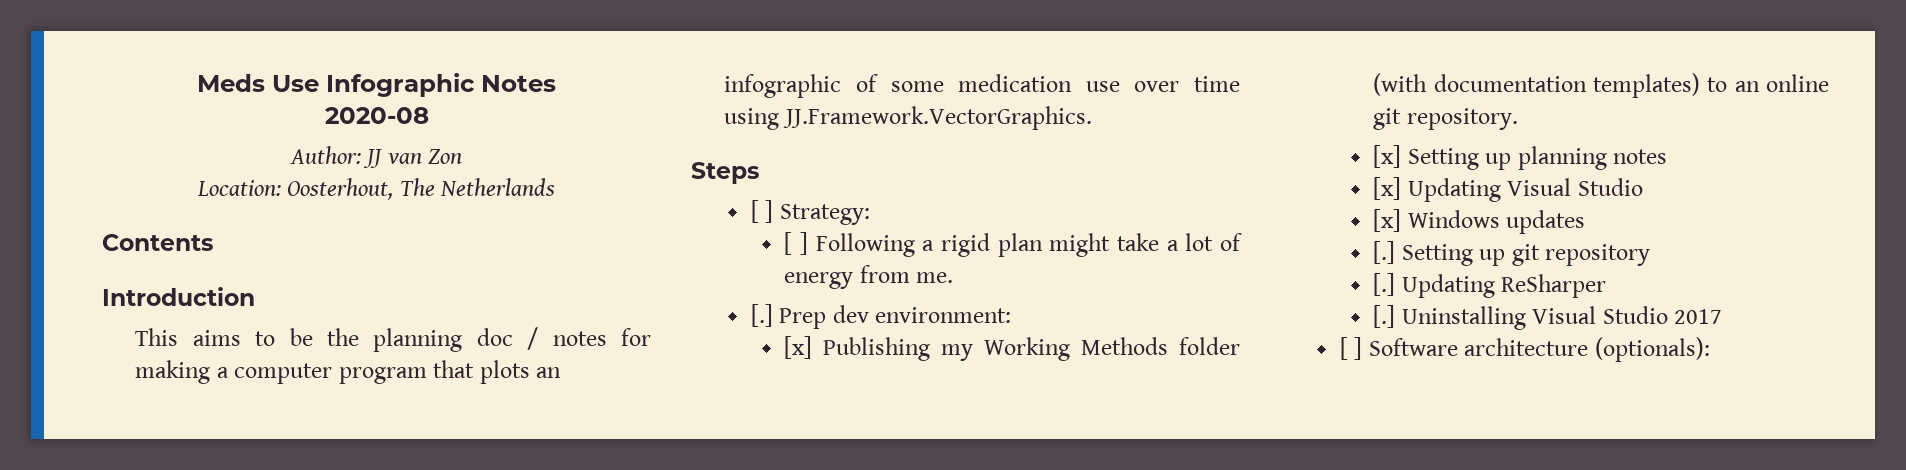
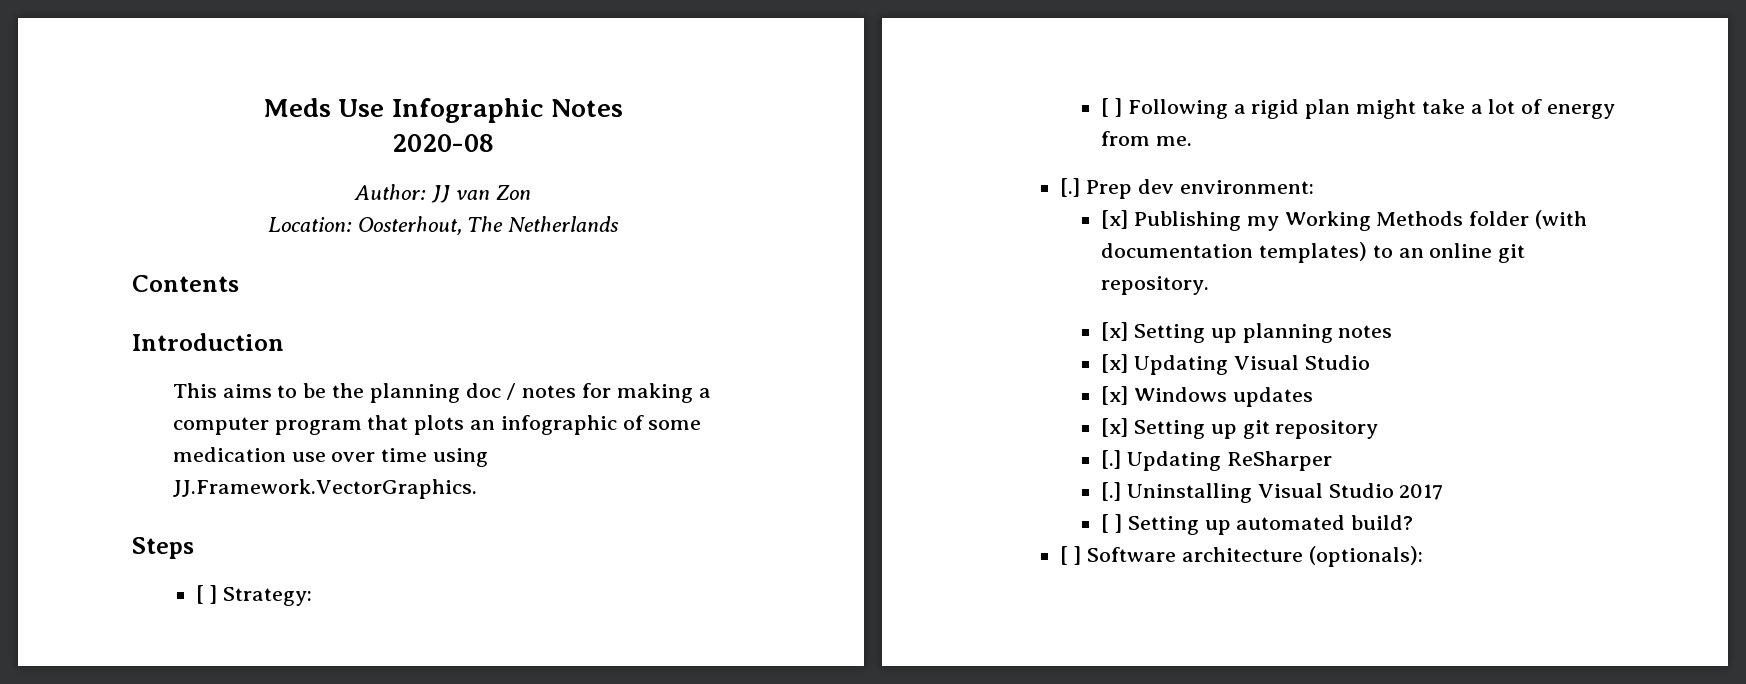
[1373,241,1396,264] [.] -> [1101,418,1129,437] [x]
(1723, 316) none -> [1101,514,1414,535] // [ ] Setting up automated build?

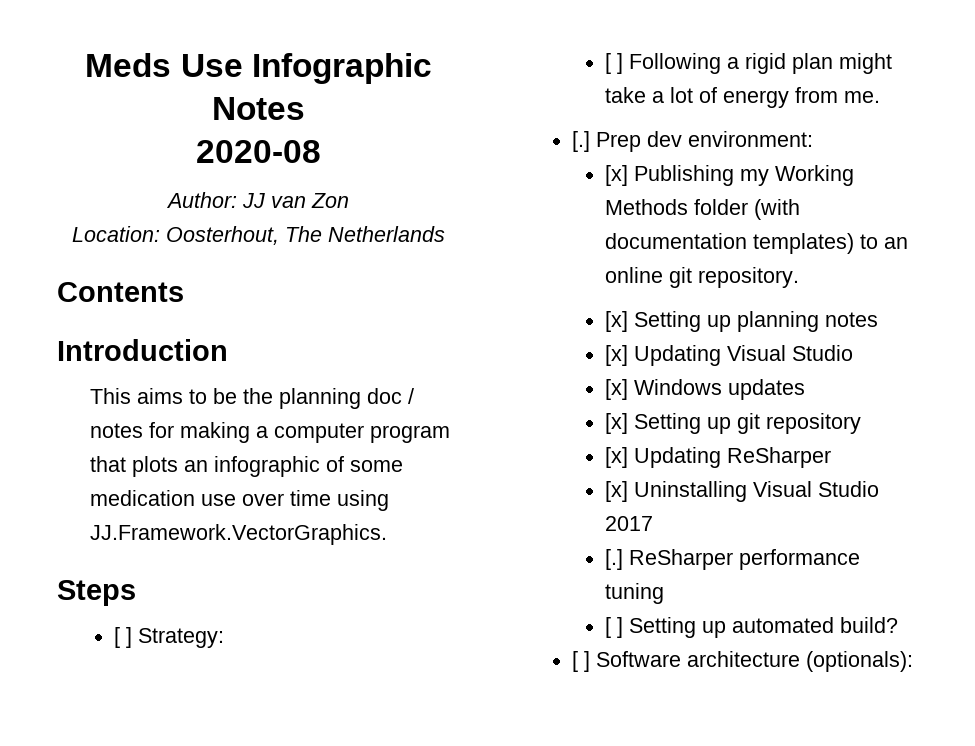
[1101,450,1122,469] [.] -> [605,447,629,468] [x]
[1101,482,1122,501] [.] -> [605,481,629,502] [x]
(1444, 492) none -> [605,549,861,570] [605,583,665,604] // [.] ReSharper performance tuning

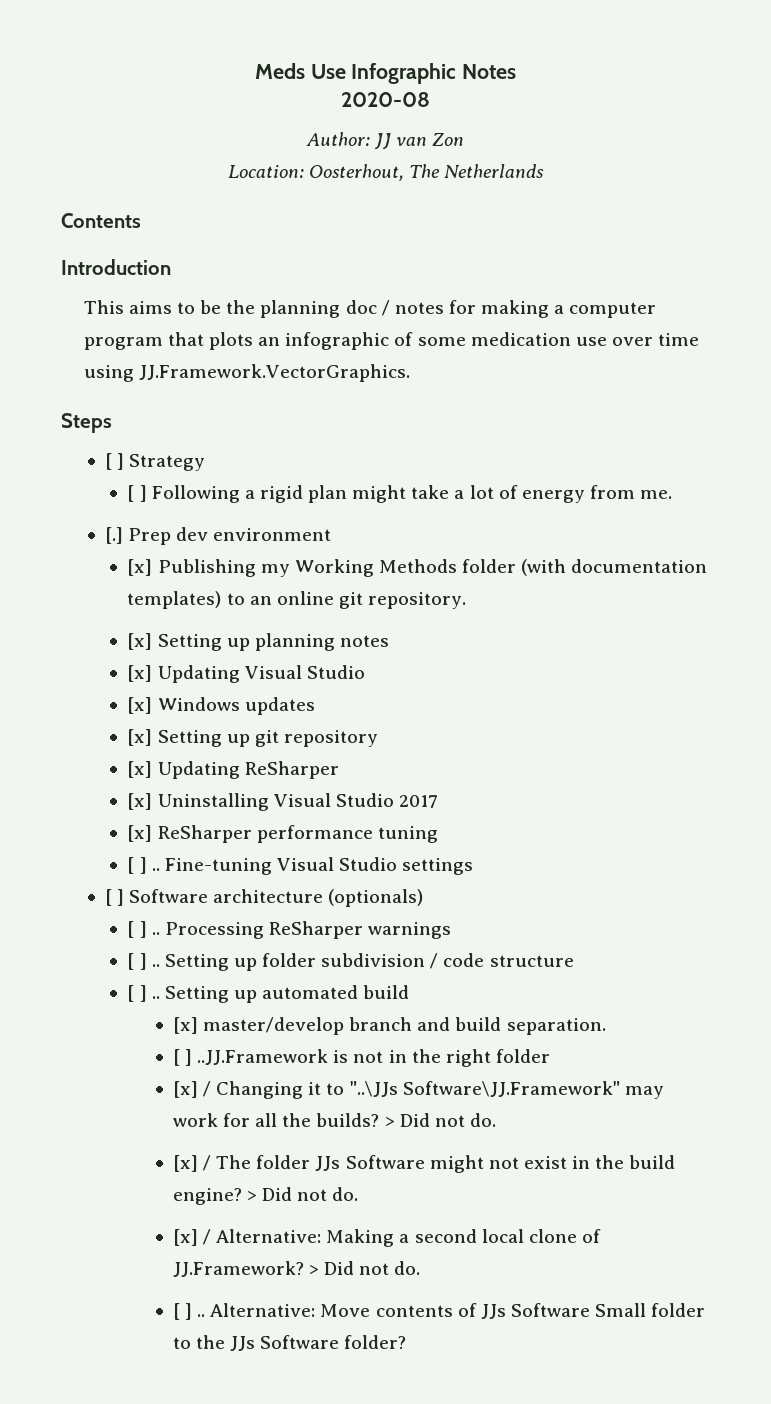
[138,628,225,648] Strategy: -> [128,454,205,471] Strategy
[688,131,814,147] environment: -> [213,528,332,541] environment
[605,549,624,570] [.] -> [127,825,153,842] [x]
[629,617,899,638] Setting up automated build? -> [151,857,474,875] .. Fine-tuning Visual Studio settings
[806,651,914,672] (optionals): -> [328,889,424,907] [127,921,452,939] [127,953,574,971] [127,985,410,1003] [172,1017,606,1035] [172,1049,550,1067] [172,1081,664,1099] [172,1113,496,1127] [172,1155,676,1173] [172,1187,359,1205] [172,1229,601,1247] [172,1261,421,1277] [172,1303,706,1320] [172,1335,407,1351] (optionals) // [ ] .. Processing ReSharper warnings // [ ] .. Setting up folder subdivision / code structure // [ ] .. Setting up automated build // [x] master/develop branch and build separation. // [ ] ..JJ.Framework is not in the right folder // [x] / Changing it to "..\JJs Software\JJ.Framework" may work for all the builds? > Did not do. // [x] / The folder JJs Software might not exist in the build engine? > Did not do. // [x] / Alternative: Making a second local clone of JJ.Framework? > Did not do. // [ ] .. Alternative: Move contents of JJs Software Small folder to the JJs Software folder?

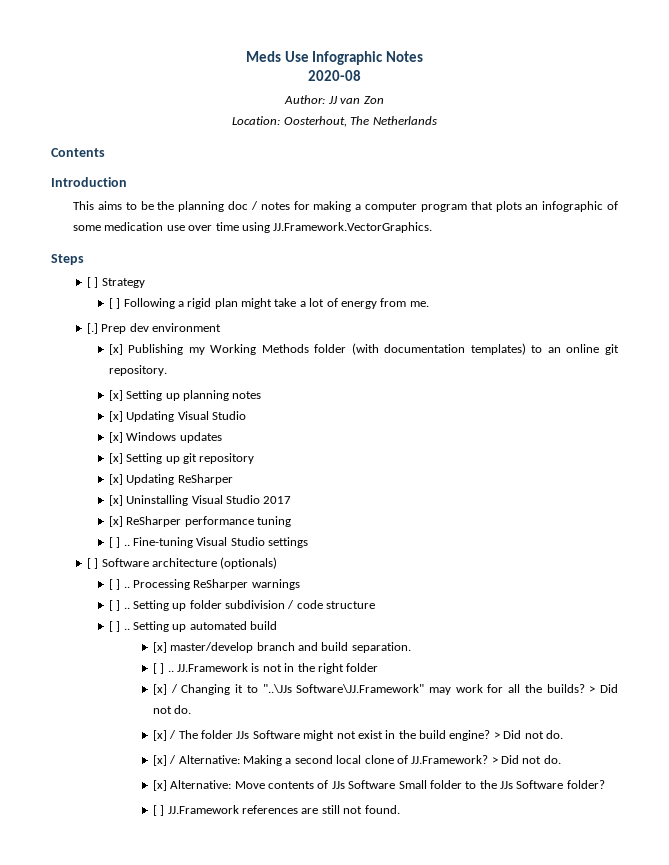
[197,1049,329,1065] ..JJ.Framework -> [167,663,249,672] .. JJ.Framework
[172,1303,206,1320] [ ] .. -> [152,780,167,791] [x]
(407, 1342) none -> [152,805,400,816] // [ ] JJ.Framework references are still not found.

